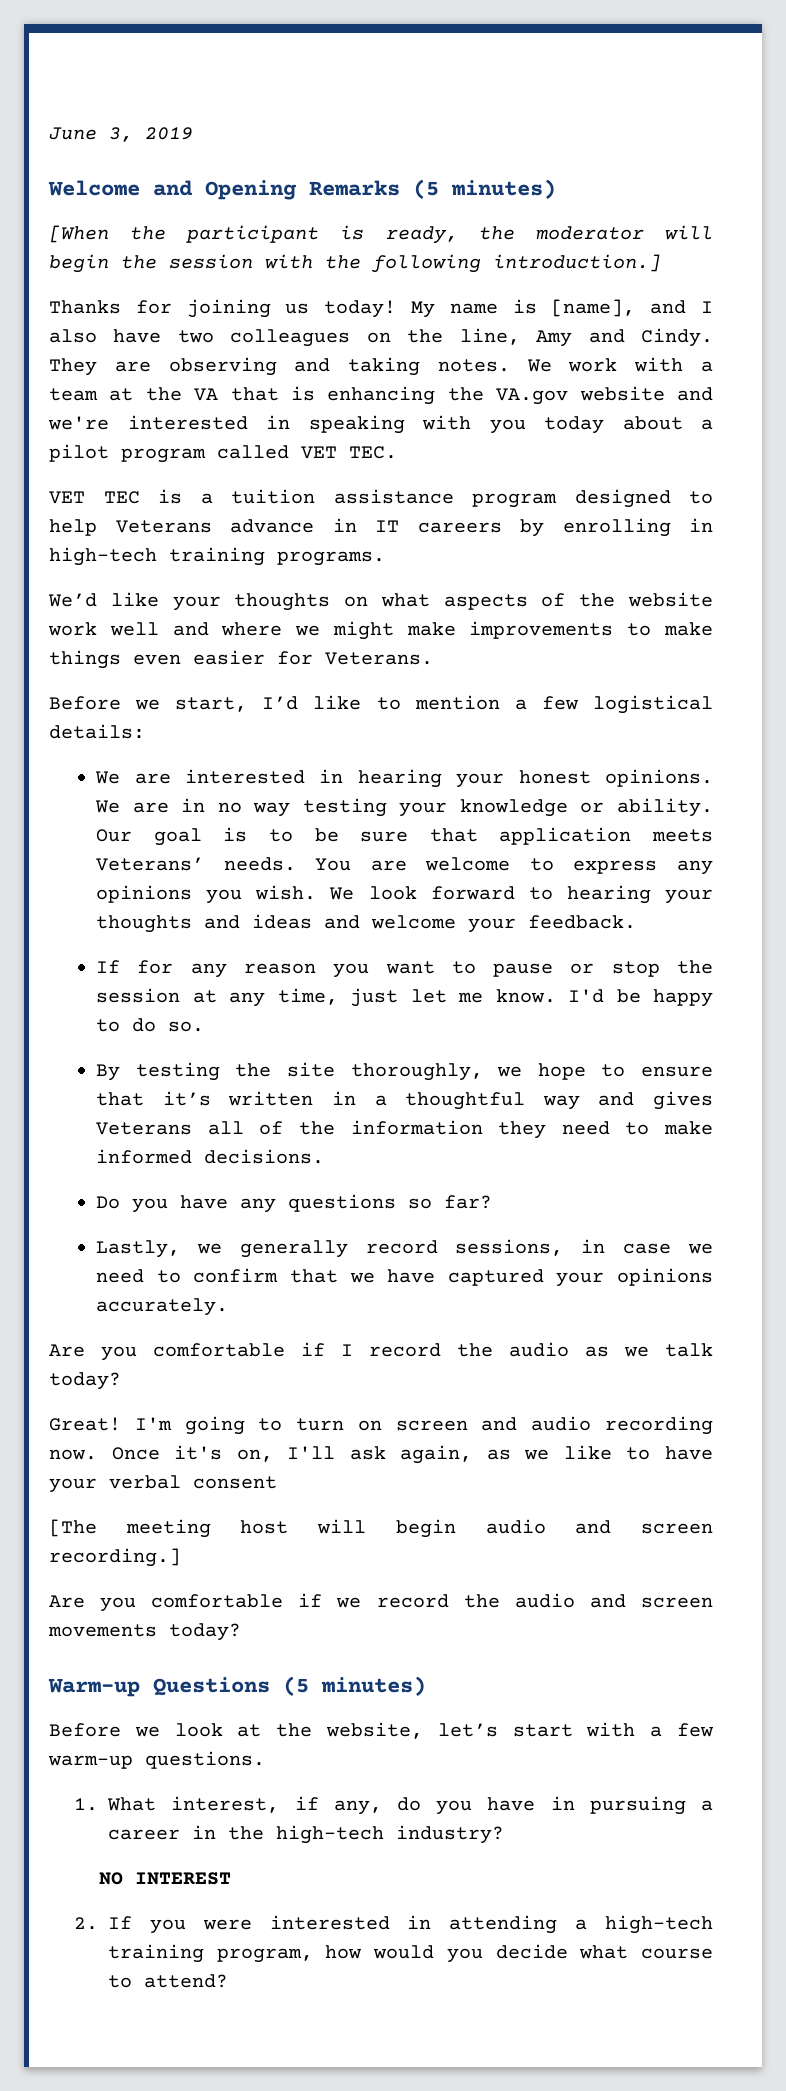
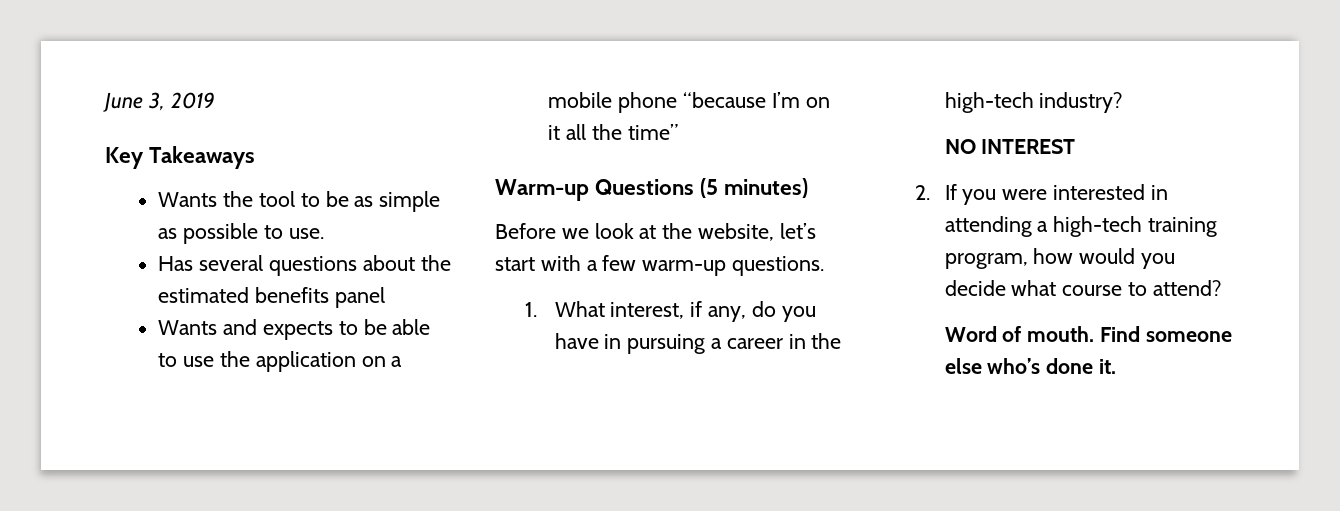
[48,179,556,200] [49,225,713,244] [49,254,661,273] [49,299,713,318] [49,328,713,347] [49,357,714,376] [49,386,713,405] [48,415,713,434] [49,444,397,463] [49,489,713,508] [49,518,713,537] [49,547,385,566] [48,592,713,611] [48,621,713,640] [49,650,433,669] [49,695,713,714] [49,724,145,739] [95,769,713,788] [95,798,713,817] [96,827,714,846] [96,857,713,875] [96,885,714,904] [96,914,637,933] [96,960,714,978] [96,988,713,1007] [96,1018,205,1032] [96,1062,714,1081] [96,1091,714,1110] [96,1120,714,1139] [96,1149,325,1164] [96,1194,493,1213] [96,1239,714,1258] [96,1268,714,1287] [96,1298,229,1316] [49,1342,713,1361] [49,1372,121,1390] [49,1416,713,1435] [49,1445,713,1464] [49,1475,277,1493] [49,1519,713,1538] [49,1548,181,1567] [49,1593,713,1612] [48,1623,241,1641] Welcome and Opening Remarks (5 minutes) // [When the participant is ready, the moderator will begin the session with the following introduction.] // Thanks for joining us today! My name is [name], and I also have two colleagues on the line, Amy and Cindy. They are observing and taking notes. We work with a team at the VA that is enhancing the VA.gov website and we're interested in speaking with you today about a pilot program called VET TEC. // VET TEC is a tuition assistance program designed to help Veterans advance in IT careers by enrolling in high-tech training programs. // We’d like your thoughts on what aspects of the website work well and where we might make improvements to make things even easier for Veterans. // Before we start, I’d like to mention a few logistical details: // We are interested in hearing your honest opinions. We are in no way testing your knowledge or ability. Our goal is to be sure that application meets Veterans’ needs. You are welcome to express any opinions you wish. We look forward to hearing your thoughts and ideas and welcome your feedback. // If for any reason you want to pause or stop the session at any time, just let me know. I'd be happy to do so. // By testing the site thoroughly, we hope to ensure that it’s written in a thoughtful way and gives Veterans all of the information they need to make informed decisions. // Do you have any questions so far? // Lastly, we generally record sessions, in case we need to confirm that we have captured your opinions accurately. // Are you comfortable if I record the audio as we talk today? // Great! I'm going to turn on screen and audio recording now. Once it's on, I'll ask again, as we like to have your verbal consent // [The meeting host will begin audio and screen recording.] // Are you comfortable if we record the audio and screen movements today? -> [105,146,256,169] [158,191,441,212] [158,223,324,244] [158,255,451,276] [158,287,386,308] [158,319,431,340] [158,351,403,372] [548,92,830,113] [548,124,678,140] Key Takeaways // Wants the tool to be as simple as possible to use. // Has several questions about the estimated benefits panel // Wants and expects to be able to use the application on a mobile phone “because I’m on it all the time”
(229, 1981) none -> [944,326,1232,342] [944,358,1116,374] // Word of mouth. Find someone else who’s done it.

